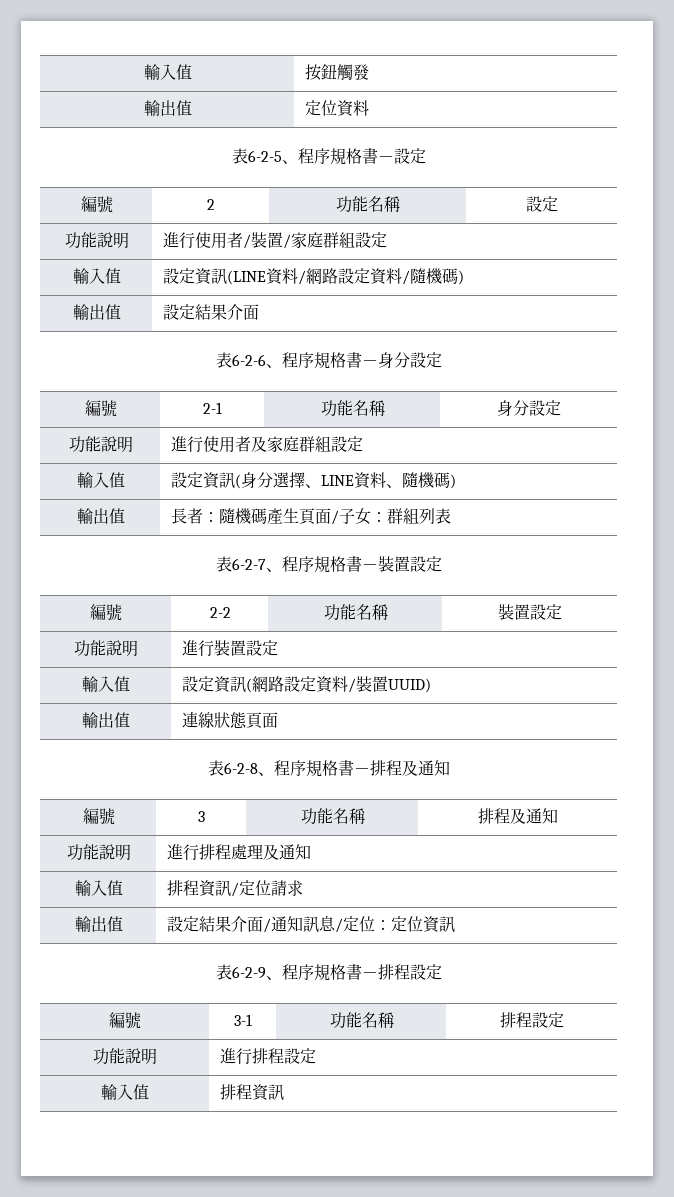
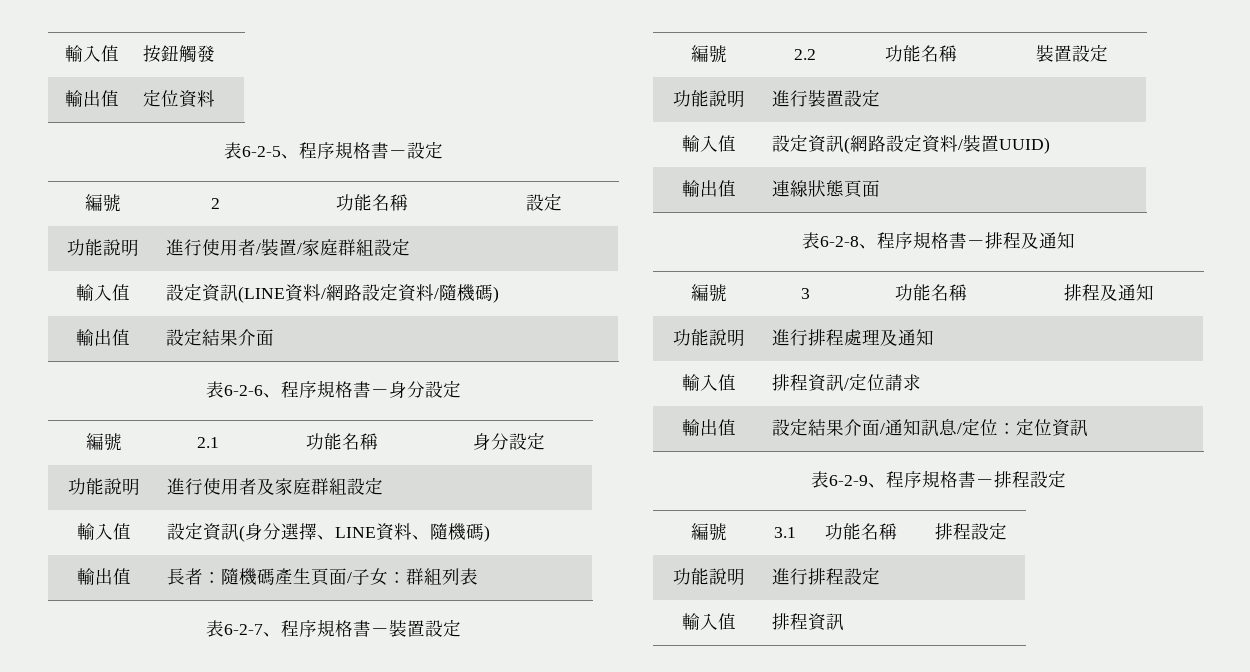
[203,402,222,414] 2-1 -> [197,437,219,448] 2.1
[209,607,231,618] 2-2 -> [793,49,816,60] 2.2
[234,1014,252,1026] 3-1 -> [773,527,796,538] 3.1

